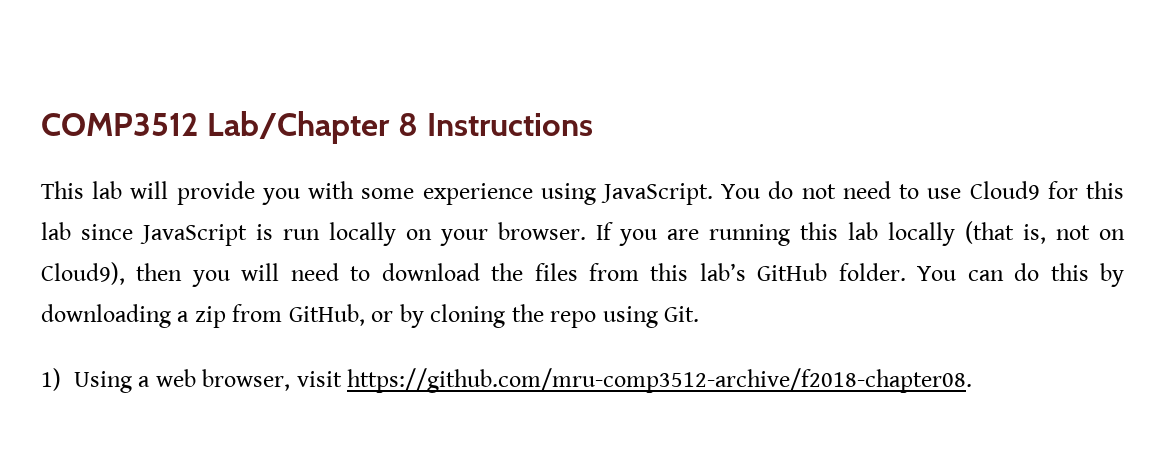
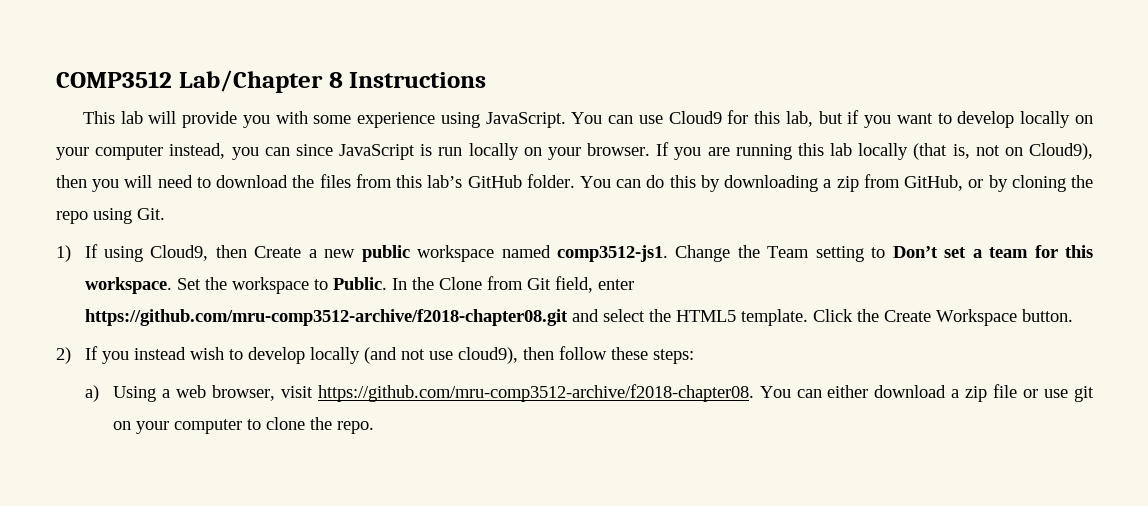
[768,181,1124,200] [41,222,71,240] do not need to use Cloud9 for this lab -> [608,110,1093,128] [56,143,290,160] can use Cloud9 for this lab, but if you want to develop locally on your computer instead, you can
(61, 379) none -> [84,244,1093,262] [84,276,634,294] [84,309,1073,326] [56,346,694,364] [84,385,99,402] If using Cloud9, then Create a new public workspace named comp3512-js1. Change the Team setting to Don’t set a team for this workspace. Set the workspace to Public. In the Clone from Git field, enter https://github.com/mru-comp3512-archive/f2018-chapter08.git and select the HTML5 template. Click the Create Workspace button. // 2) If you instead wish to develop locally (and not use cloud9), then follow these steps: // a)
(973, 380) none -> [759,384,1095,402] [112,417,374,434] You can either download a zip file or use git on your computer to clone the repo.

